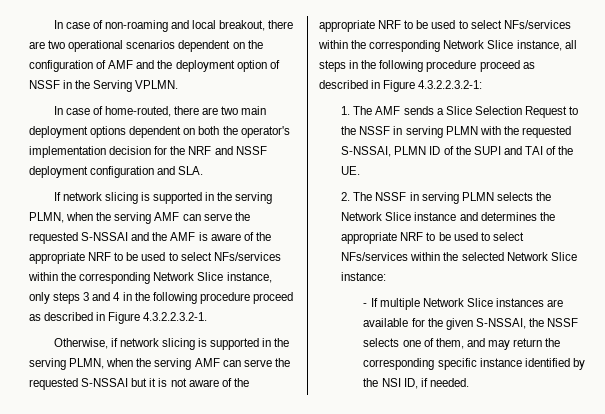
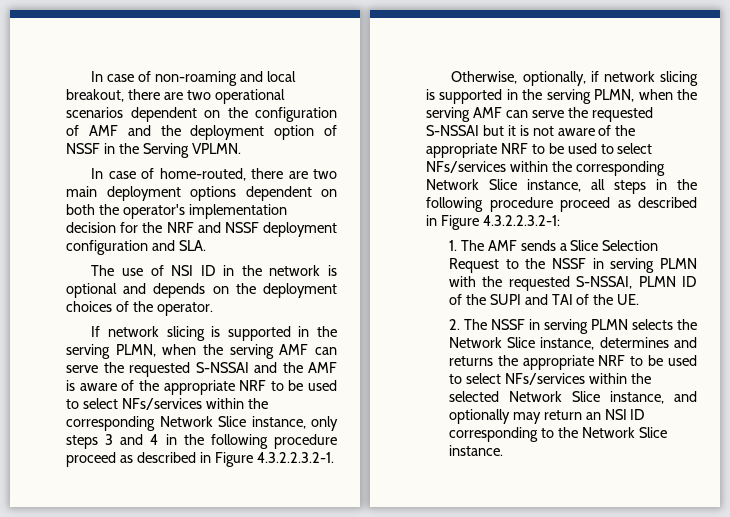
(204, 170) none -> [91,265,337,276] [66,283,337,298] [66,301,213,316] // The use of NSI ID in the network is optional and depends on the deployment choices of the operator.
(108, 343) none -> [522,71,586,86] optionally,
[414,212,537,221] instance and determines -> [540,337,697,350] [448,356,493,366] instance, determines and returns
[341,272,387,281] [363,298,564,310] [363,318,579,330] [363,338,561,350] [363,358,585,370] [363,378,469,389] instance: // - If multiple Network Slice instances are available for the given S-NSSAI, the NSSF selects one of them, and may return the corresponding specific instance identified by the NSI ID, if needed. -> [609,391,697,404] [448,409,646,424] [448,427,667,442] [448,445,503,456] instance, and optionally may return an NSI ID corresponding to the Network Slice instance.

